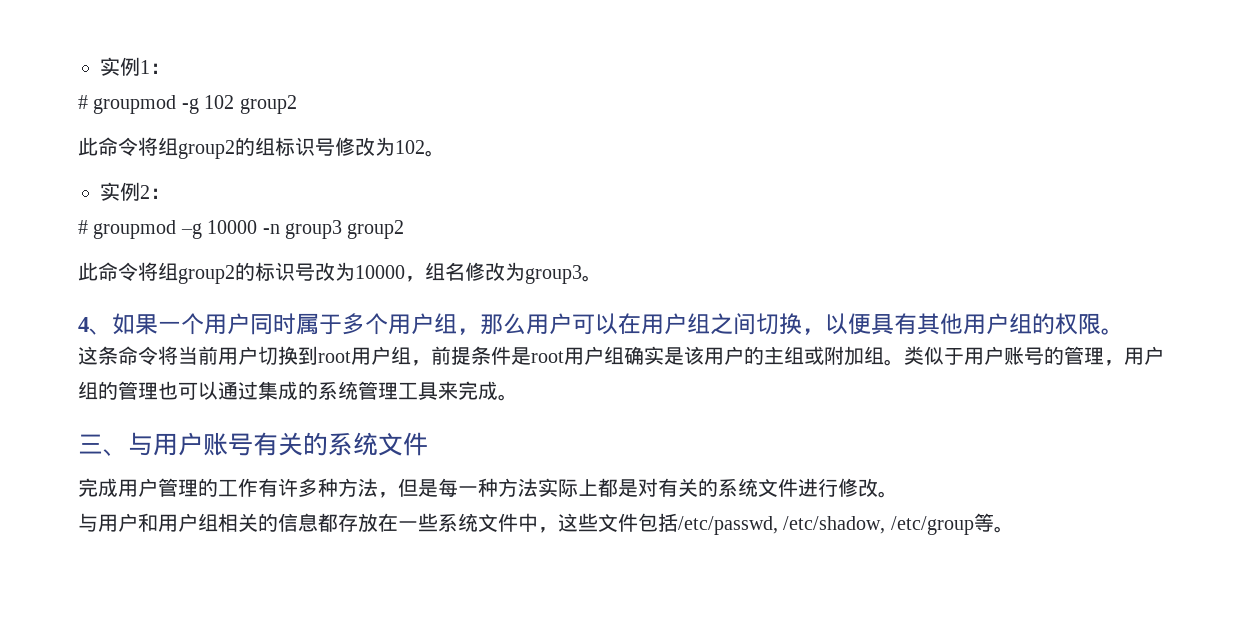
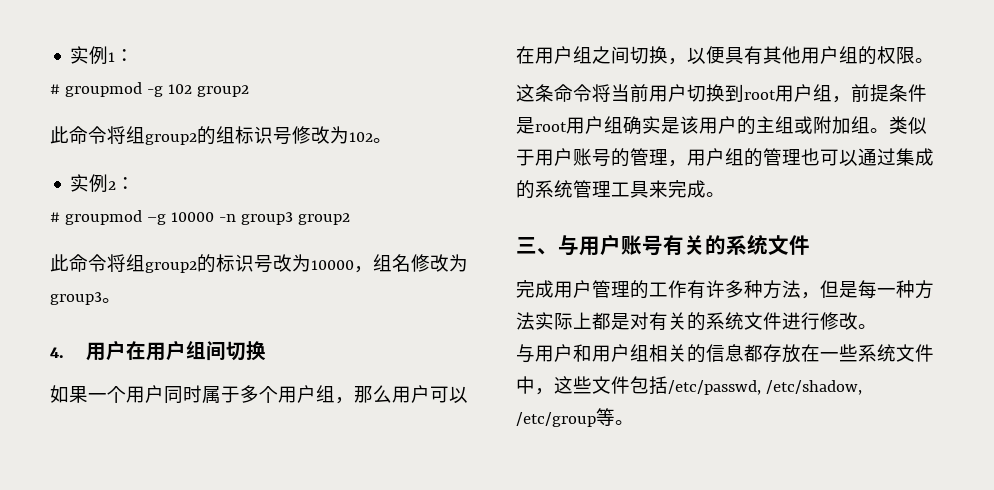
[78,317,112,335] 4、 -> [50,340,267,361] 4.用户在用户组间切换 //

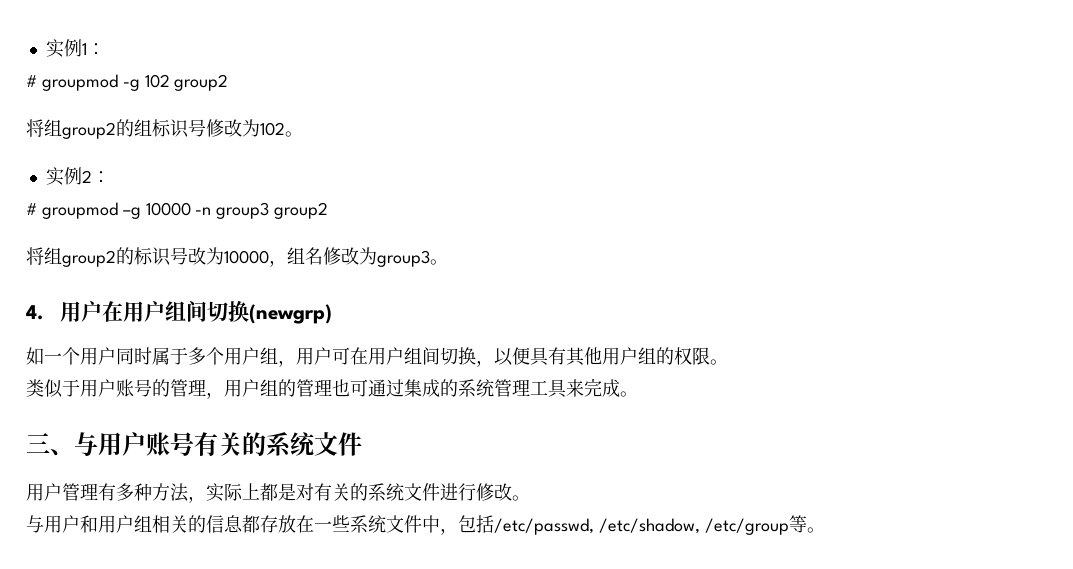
[50,126,107,144] 此命令 -> (229, 82) none
[50,254,107,272] 此命令 -> (329, 210) none
(267, 351) none -> [248,304,332,324] (newgrp)
[69,386,88,403] 果 -> (44, 356) none
[354,385,468,403] [516,46,611,64] 那么用户可以在用户组之 -> [296,347,422,365] 用户可在用户组
[516,84,927,103] [516,116,889,135] 这条命令将当前用户切换到root用户组，前提条件是root用户组确实是该用户的主组或附加组。 -> (728, 362) none
[839,149,858,166] 以 -> (368, 388) none
[516,280,554,298] 完成 -> (362, 444) none
[630,280,934,299] [516,312,535,330] 的工作有许多种方法，但是每一种方法 -> [98,483,206,503] 有多种方法，
[554,376,630,394] 这些文件 -> (458, 531) none

